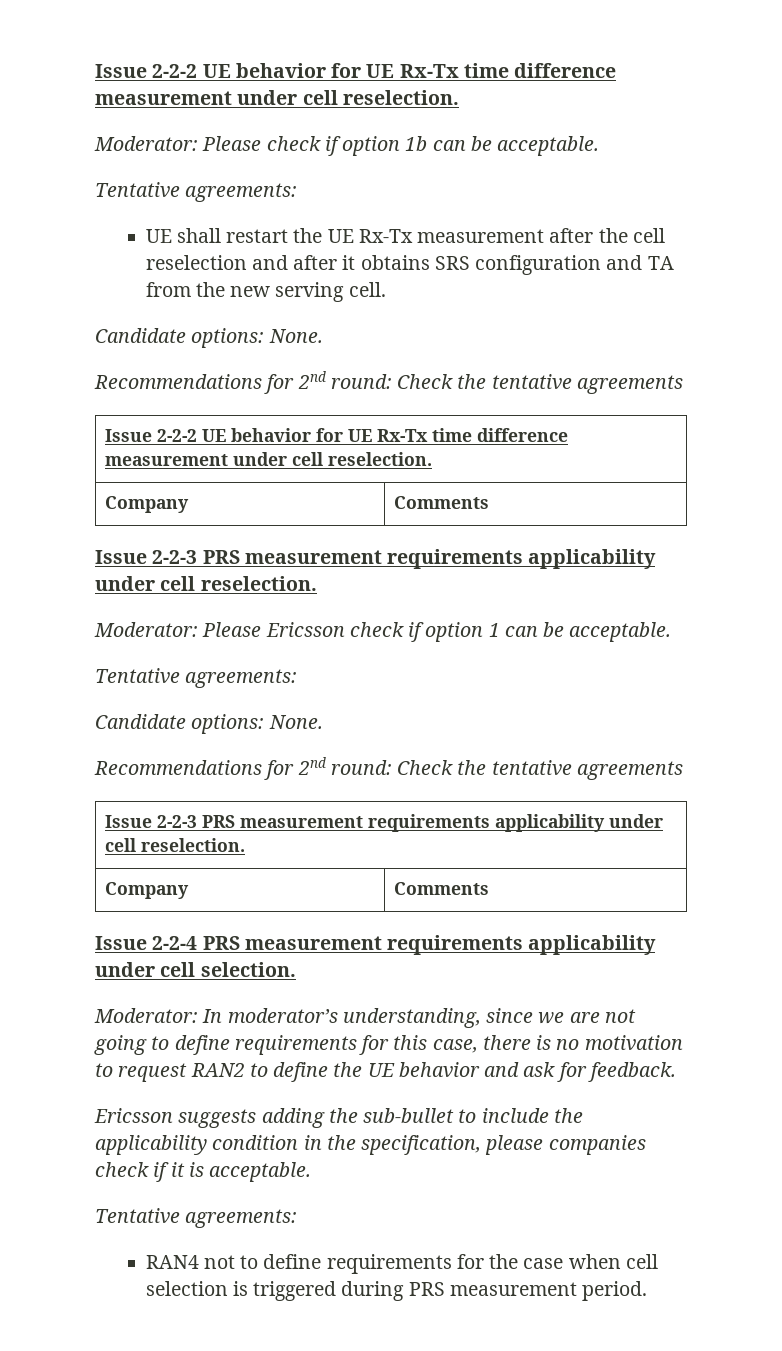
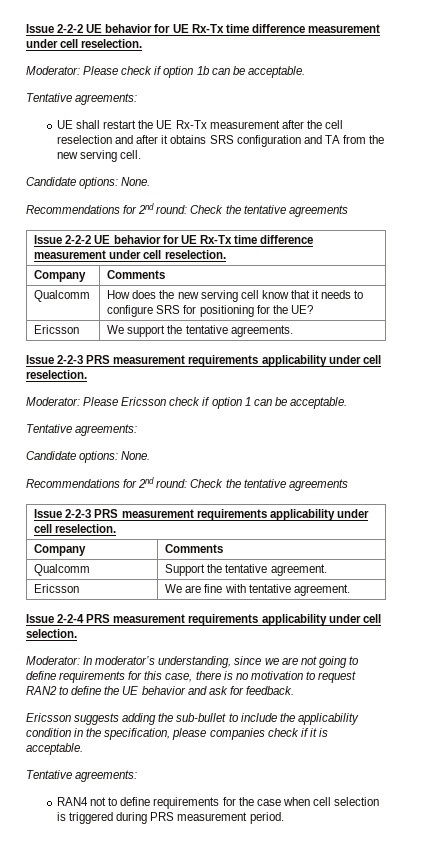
(489, 502) none -> [34,290,91,302] [107,290,364,302] [107,305,313,317] [34,325,80,334] [107,325,293,337] // Qualcomm | How does the new serving cell know that it needs to configure SRS for positioning for the UE? // Ericsson | We support the tentative agreements.
(489, 888) none -> [34,564,91,576] [165,564,327,576] [34,584,80,593] [165,584,350,596] // Qualcomm | Support the tentative agreement. // Ericsson | We are fine with tentative agreement.

